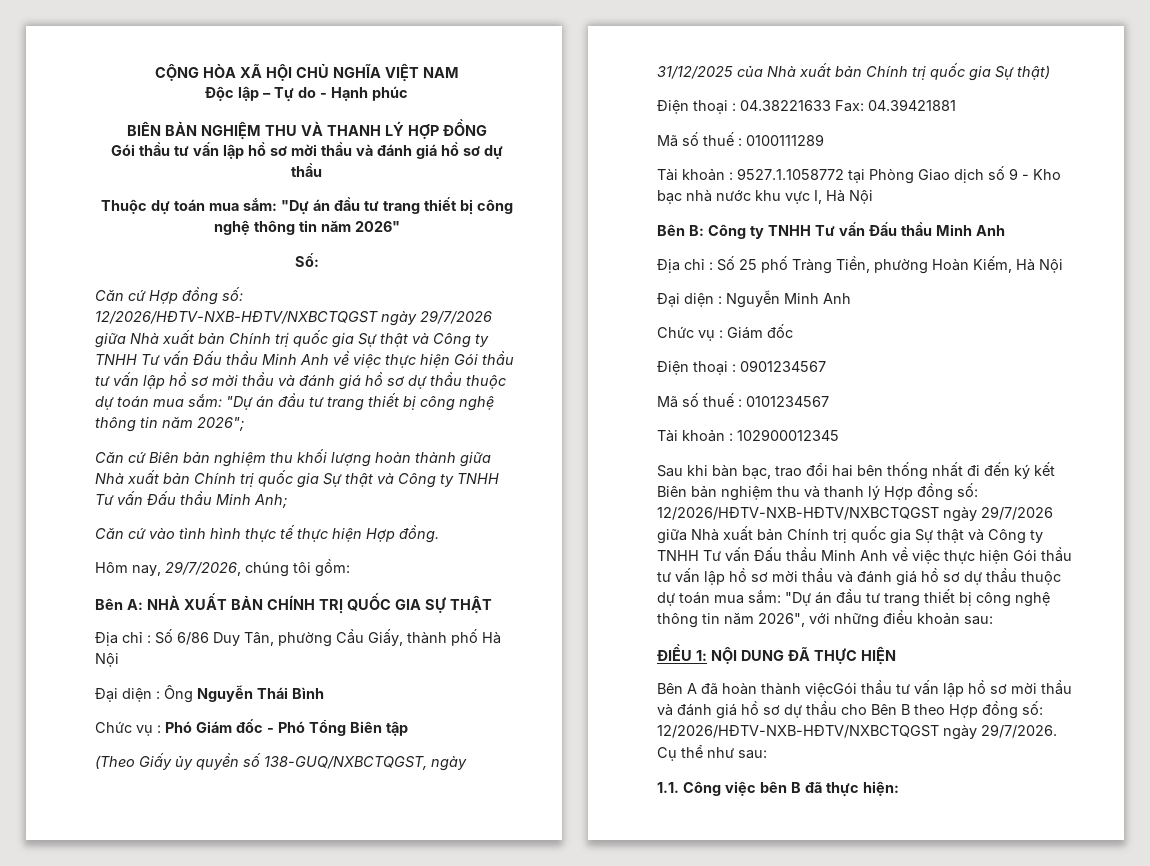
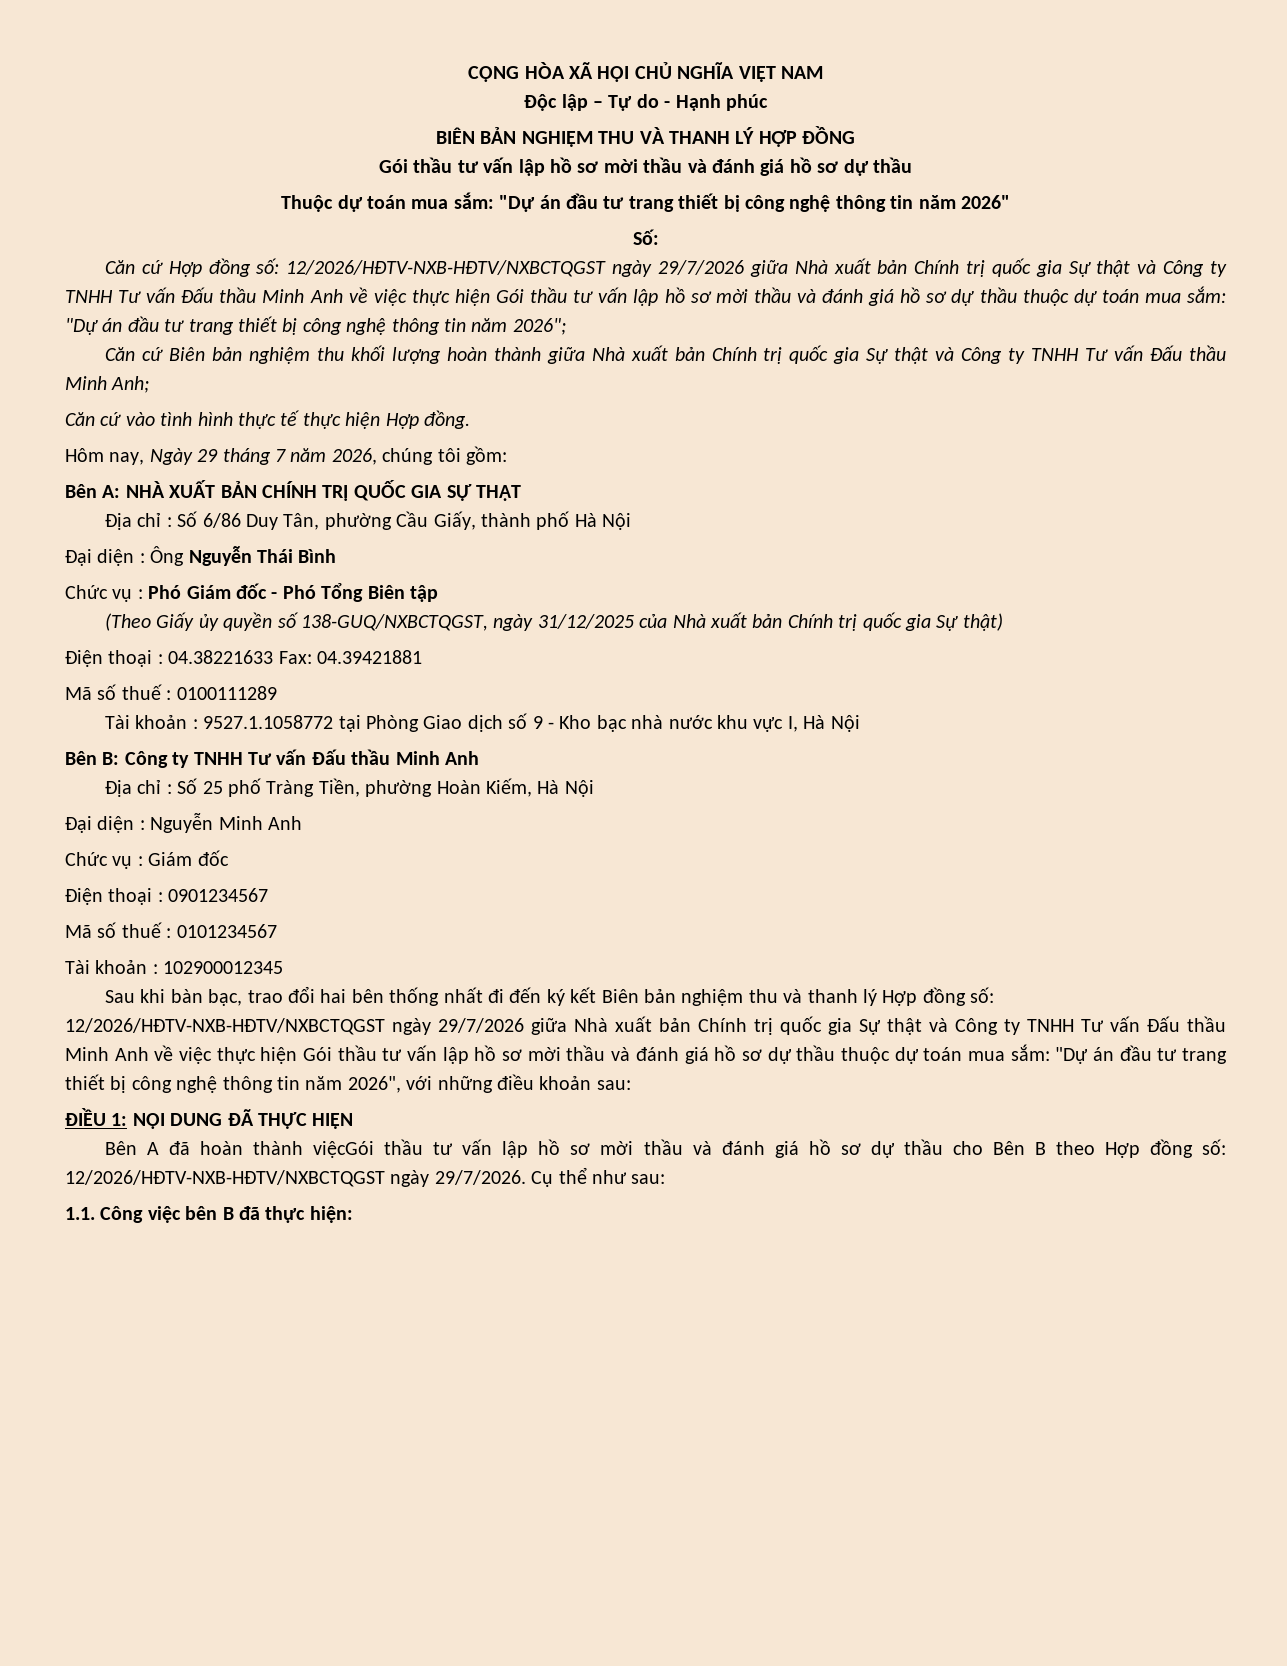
[165,561,241,576] 29/7/2026, -> [149,448,377,465] Ngày 29 tháng 7 năm 2026,

